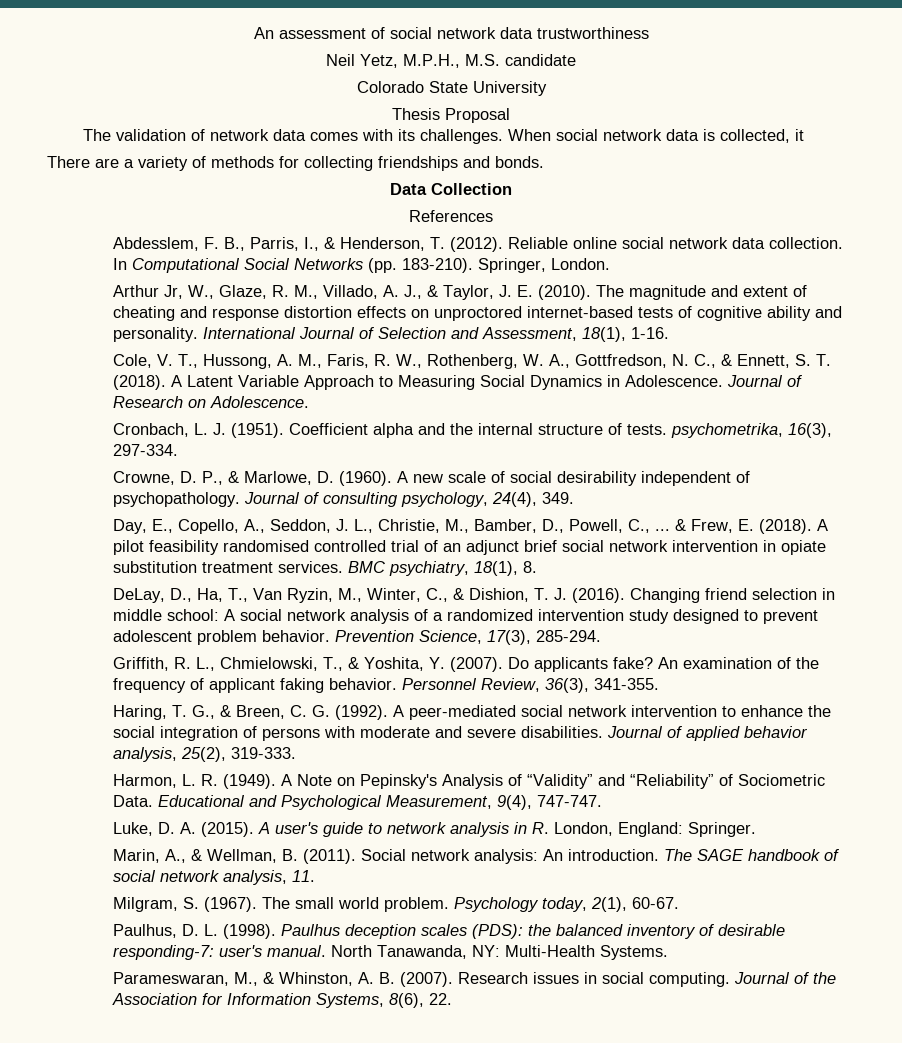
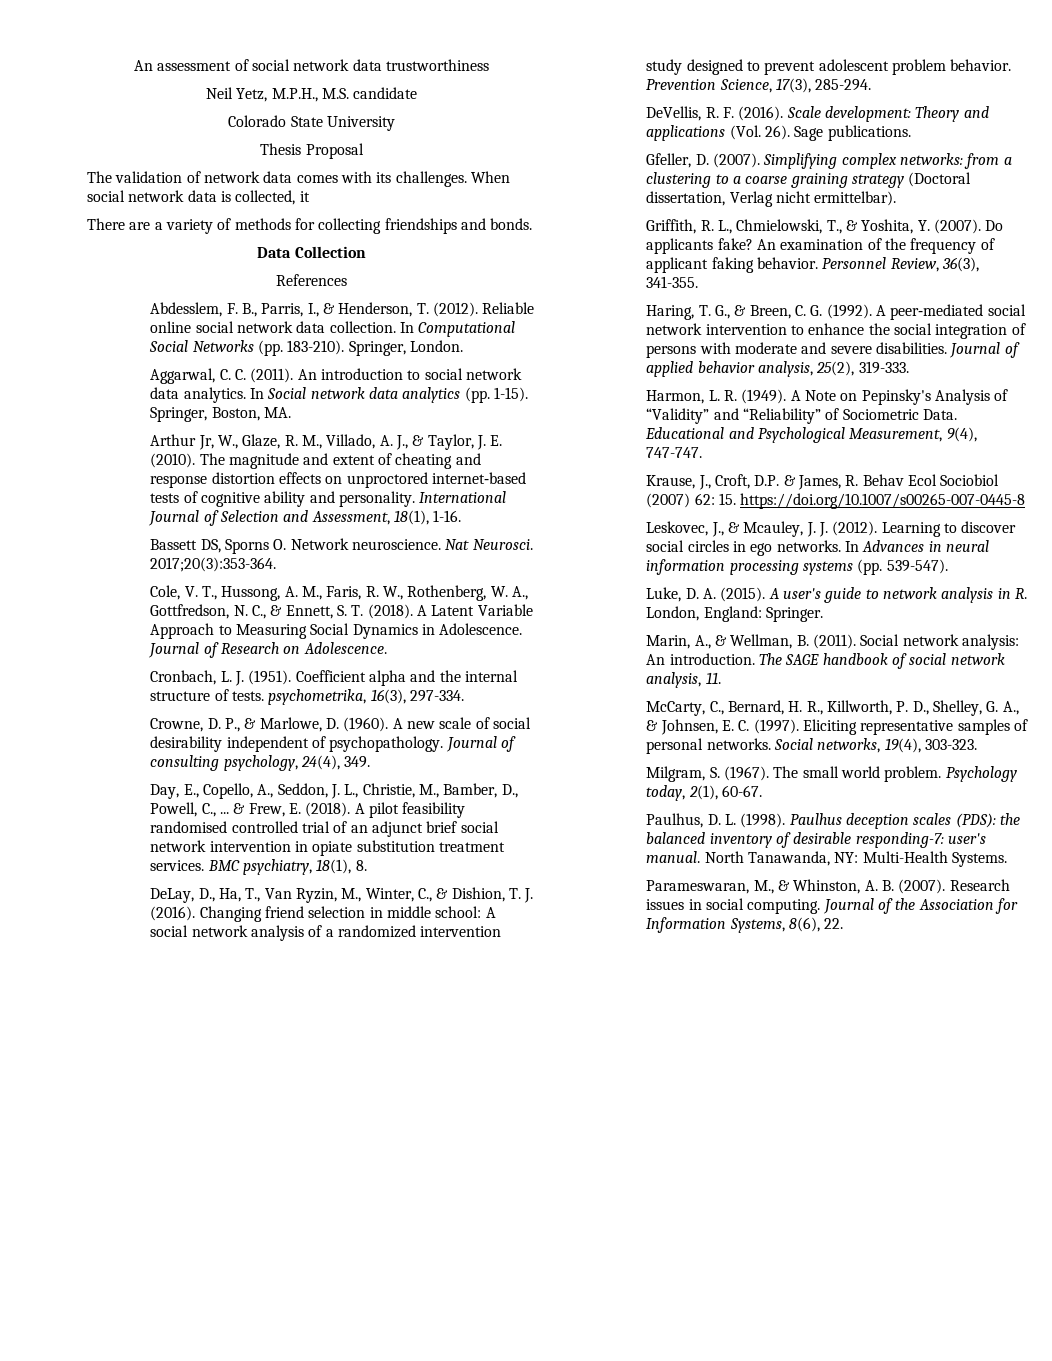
(610, 264) none -> [150,368,522,384] [150,387,528,403] [150,407,292,422] // Aggarwal, C. C. (2011). An introduction to social network data analytics. In Social network data analytics (pp. 1-15). Springer, Boston, MA.
(669, 333) none -> [150,538,533,554] [150,557,277,572] // Bassett DS, Sporns O. Network neuroscience. Nat Neurosci. 2017;20(3):353-364.
(601, 636) none -> [646,106,989,122] [646,125,911,141] [646,153,1012,169] [646,172,972,188] [646,191,897,207] // DeVellis, R. F. (2016). Scale development: Theory and applications (Vol. 26). Sage publications. // Gfeller, D. (2007). Simplifying complex networks: from a clustering to a coarse graining strategy (Doctoral dissertation, Verlag nicht ermittelbar).
(602, 801) none -> [646,474,1000,490] [646,493,1026,509] [646,521,1017,537] [646,540,989,556] [646,559,948,575] // Krause, J., Croft, D.P. & James, R. Behav Ecol Sociobiol (2007) 62: 15. https://doi.org/10.1007/s00265-007-0445-8 // Leskovec, J., & Mcauley, J. J. (2012). Learning to discover social circles in ego networks. In Advances in neural information processing systems (pp. 539-547).
(315, 876) none -> [646,700,1019,716] [646,719,1028,735] [646,738,977,754] // McCarty, C., Bernard, H. R., Killworth, P. D., Shelley, G. A., & Johnsen, E. C. (1997). Eliciting representative samples of personal networks. Social networks, 19(4), 303-323.

